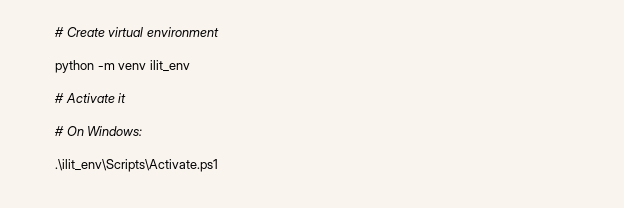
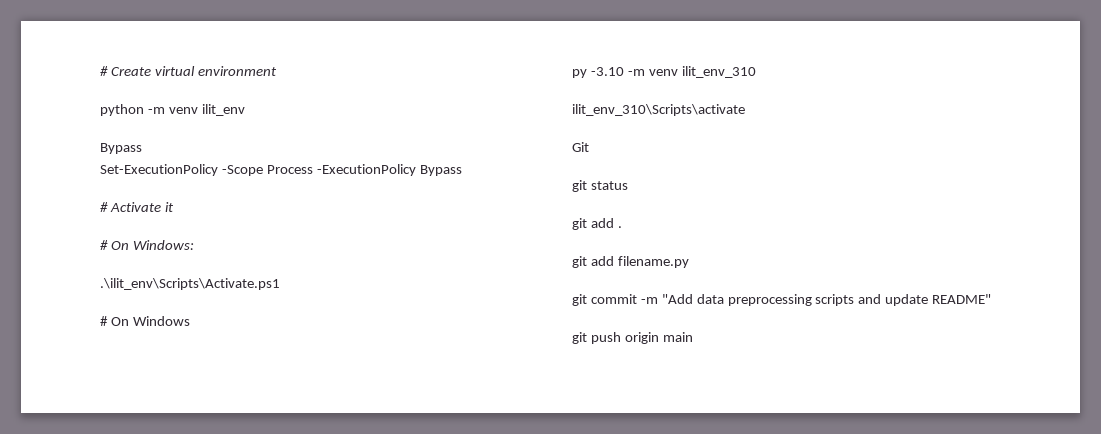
(190, 66) none -> [100,143,142,154] [100,164,462,176] // Bypass // Set-ExecutionPolicy -Scope Process -ExecutionPolicy Bypass
(218, 165) none -> [100,316,190,326] [572,66,756,78] [572,104,745,116] [572,142,589,152] [572,180,628,192] [572,218,622,230] [572,256,689,268] [572,294,992,306] [572,332,693,344] // # On Windows // py -3.10 -m venv ilit_env_310 // ilit_env_310\Scripts\activate // Git // git status // git add . // git add filename.py // git commit -m "Add data preprocessing scripts and update README" // git push origin main

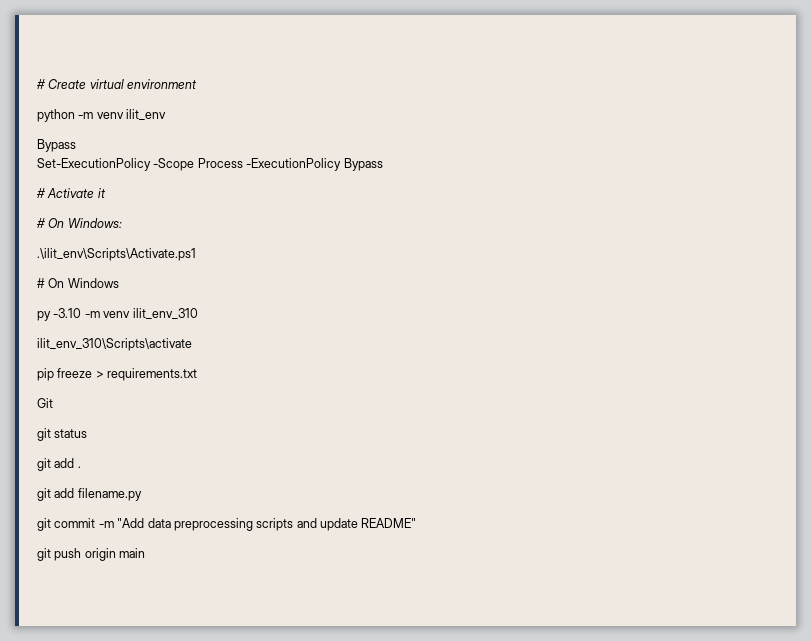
(745, 110) none -> [37,368,198,381] // pip freeze > requirements.txt

